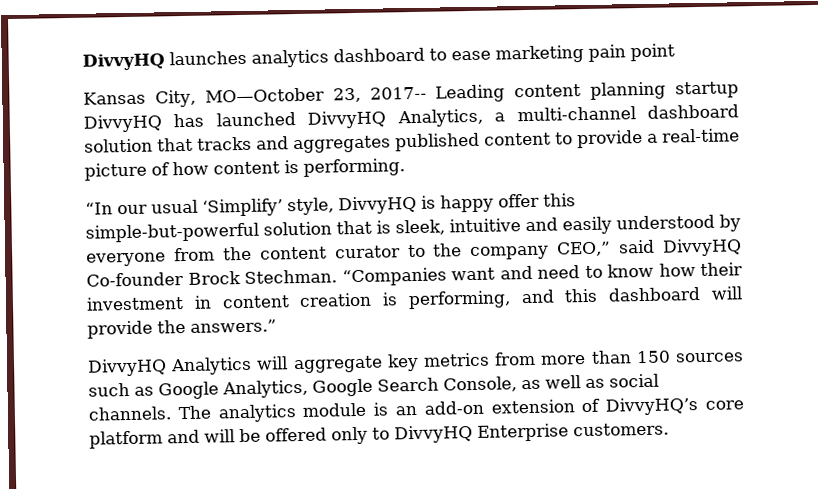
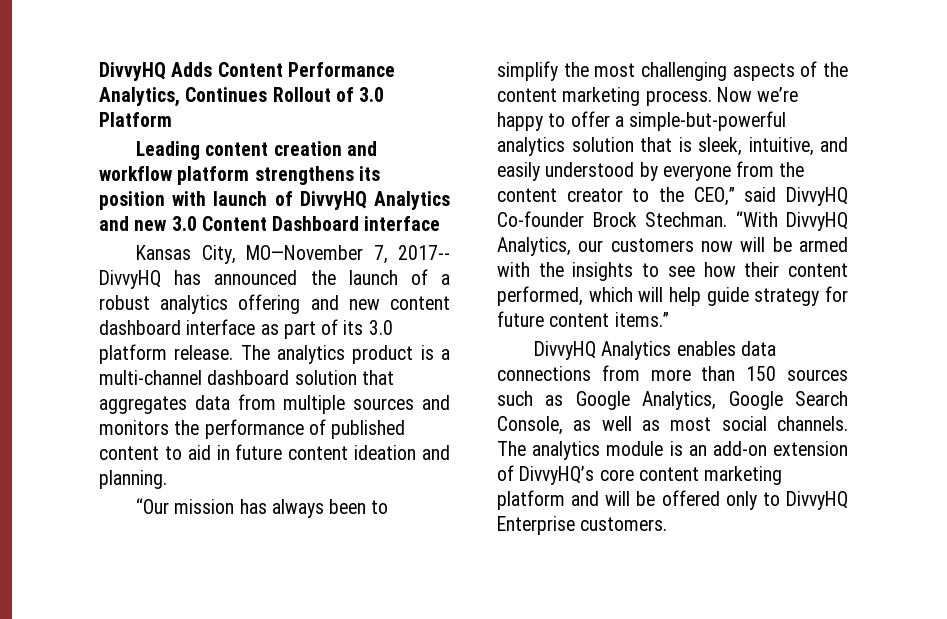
[82,43,675,71] [83,81,739,108] [83,108,483,133] DivvyHQ launches analytics dashboard to ease marketing pain point // Kansas City, MO—October 23, 2017-- Leading content planning startup DivvyHQ has launched DivvyHQ Analytics, -> [99,62,395,81] [99,87,385,107] [99,112,172,127] [136,141,377,160] [99,166,380,185] [99,191,450,210] [99,216,441,231] [136,245,450,264] [99,269,450,289] [99,294,450,314] [99,319,393,339] [99,344,434,364] DivvyHQ Adds Content Performance Analytics, Continues Rollout of 3.0 Platform // Leading content creation and workflow platform strengthens its position with launch of DivvyHQ Analytics and new 3.0 Content Dashboard interface // Kansas City, MO—November 7, 2017-- DivvyHQ has announced the launch of a robust analytics offering and new content dashboard interface as part of its 3.0 platform release. The analytics product is
[197,128,740,154] [84,158,405,181] [85,193,576,217] [85,222,259,243] tracks and aggregates published content to provide a real-time picture of how content is performing. // “In our usual ‘Simplify’ style, DivvyHQ is happy offer this simple-but-powerful -> [99,394,451,414] [99,419,406,439] [99,444,450,460] [99,470,167,489] [136,498,389,518] [497,61,848,81] [497,87,799,106] [497,111,787,131] [497,137,565,156] aggregates data from multiple sources and monitors the performance of published content to aid in future content ideation and planning. // “Our mission has always been to simplify the most challenging aspects of the content marketing process. Now we’re happy to offer a simple-but-powerful analytics
[449,218,521,233] intuitive -> [748,137,814,156] intuitive,
[334,245,401,259] curator -> [566,188,623,202] creator
[470,245,550,261] company -> (684, 194) none
[341,262,743,287] [86,286,742,311] [87,319,277,339] [87,352,490,377] “Companies want and need to know how their investment in content creation is performing, and this dashboard will provide the answers.” // DivvyHQ Analytics will aggregate key metrics -> [735,211,848,231] [497,237,848,256] [497,262,848,281] [497,286,848,306] [497,311,669,327] [534,341,776,360] [497,366,591,381] “With DivvyHQ Analytics, our customers now will be armed with the insights to see how their content performed, which will help guide strategy for future content items.” // DivvyHQ Analytics enables data connections
(605, 383) none -> [670,417,712,431] most
(744, 405) none -> [638,466,783,485] content marketing

